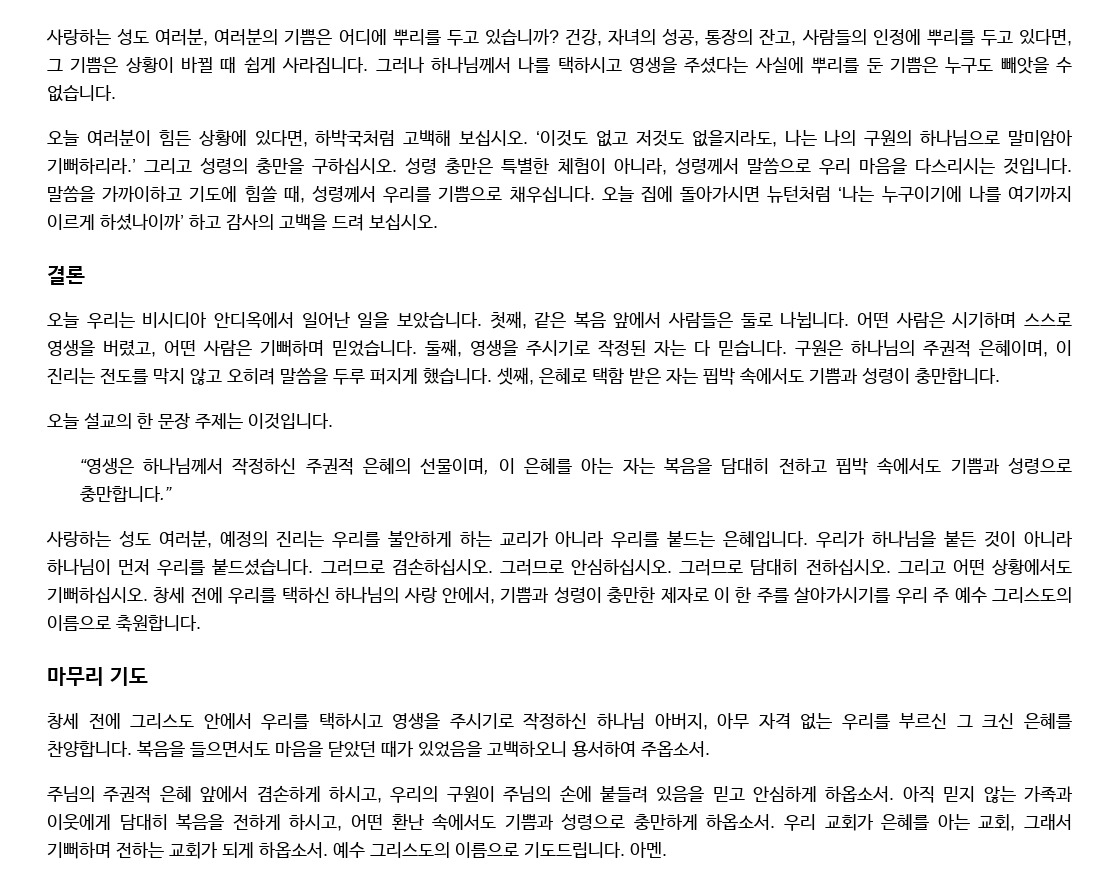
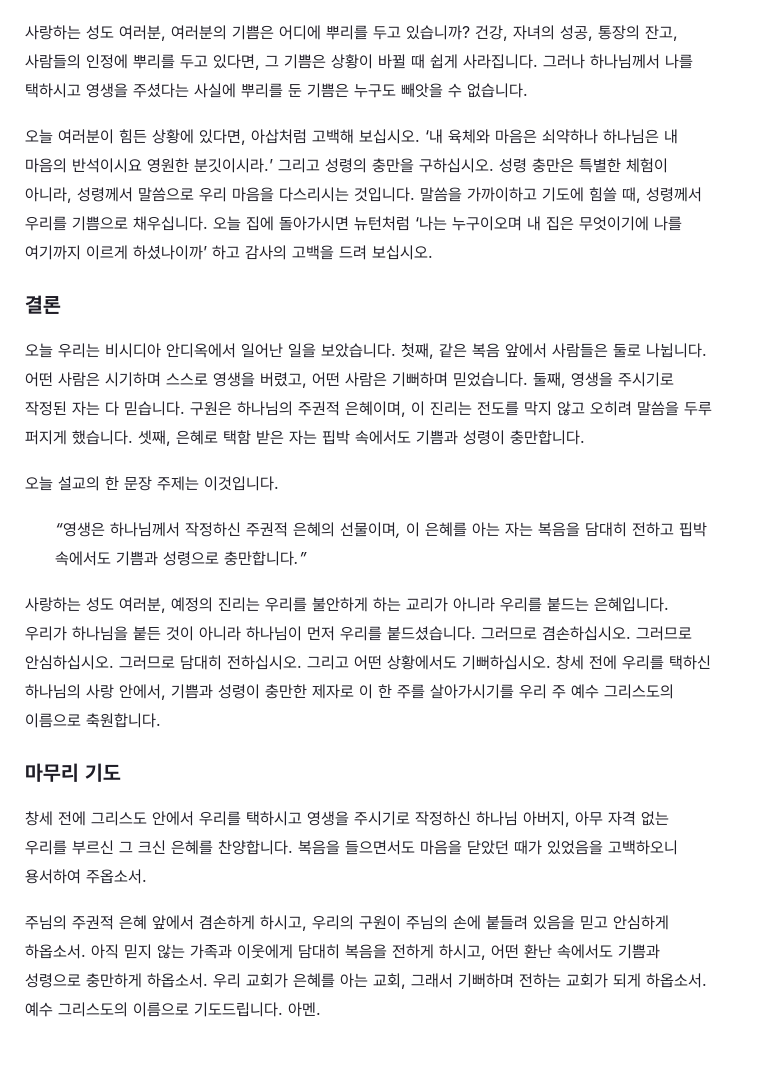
[315,130,396,147] 하박국처럼 -> [251,129,307,144] 아삽처럼
[536,129,1073,147] [47,158,136,175] ‘이것도 없고 저것도 없을지라도, 나는 나의 구원의 하나님으로 말미암아 기뻐하리라.’ -> [425,129,678,144] [25,158,273,173] ‘내 육체와 마음은 쇠약하나 하나님은 내 마음의 반석이시요 영원한 분깃이시라.’
[881,186,962,203] 누구이기에 -> [452,216,649,231] 누구이오며 내 집은 무엇이기에

